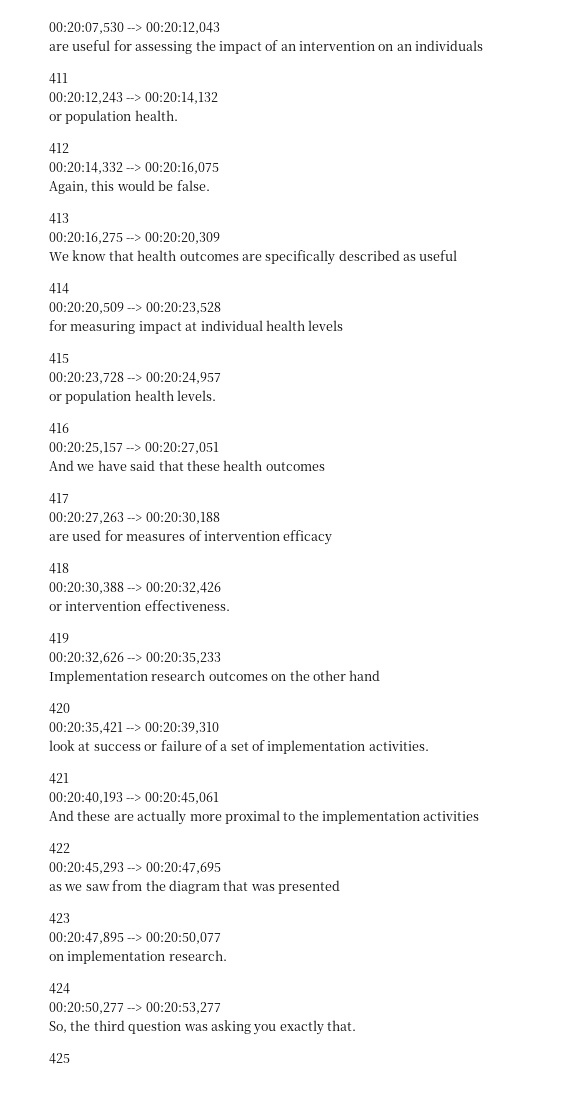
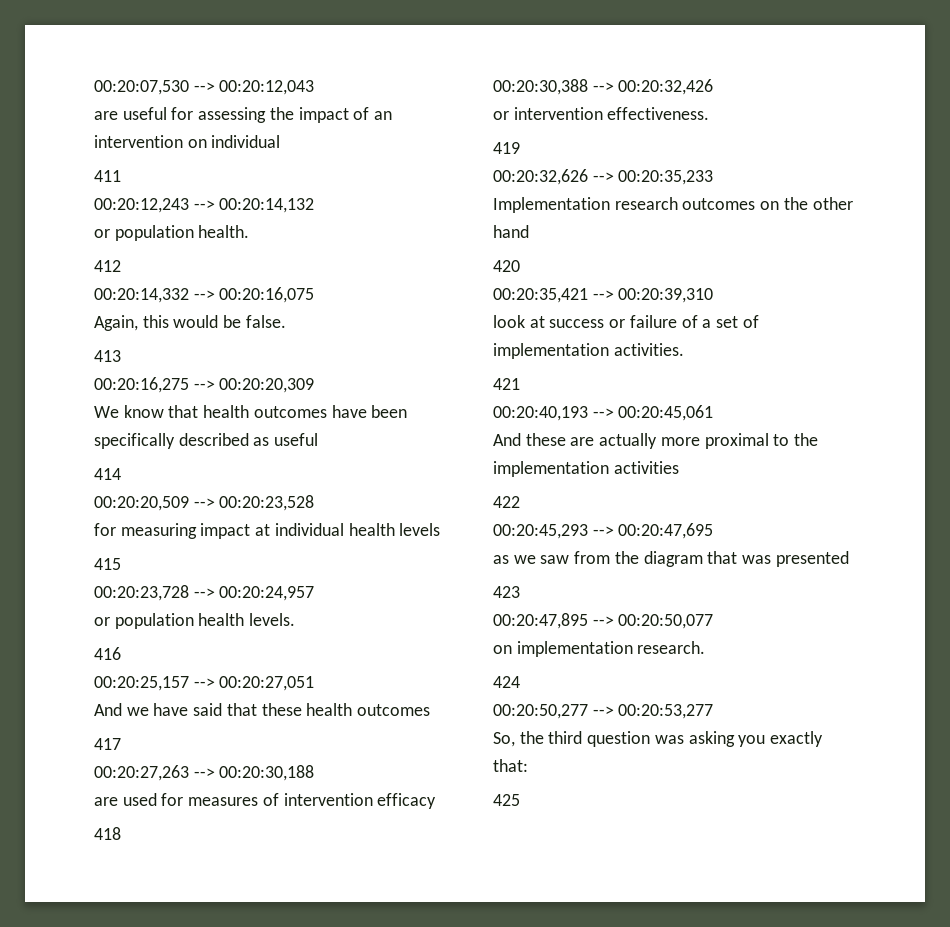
[396,40,484,51] an individuals -> [211,135,281,148] individual
[241,254,262,261] are -> [331,405,408,418] have been
[327,1020,356,1031] that. -> [493,759,528,772] that:

